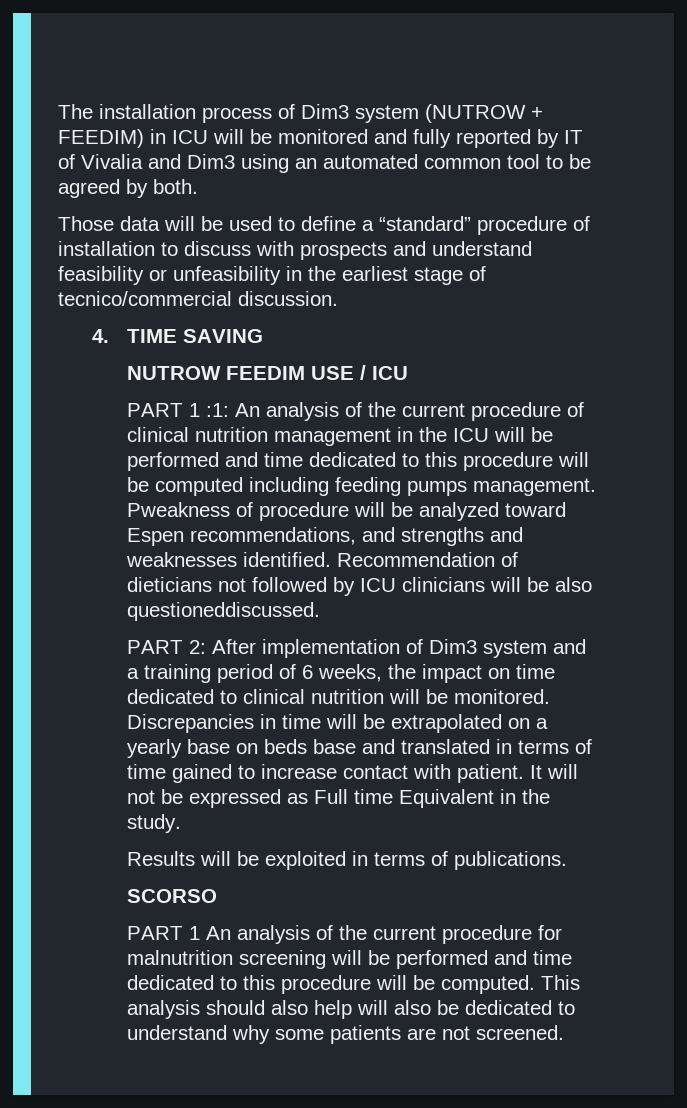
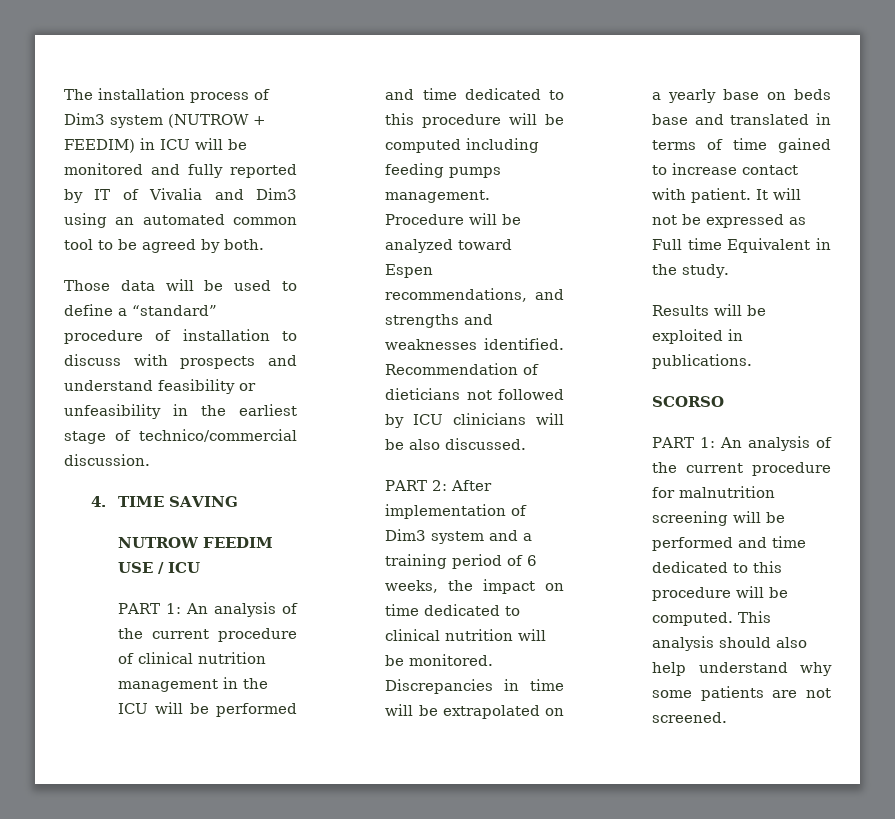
[58,291,232,306] tecnico/commercial -> [139,429,297,442] technico/commercial
[188,403,229,417] 1 :1: -> [166,603,182,614] 1:
[126,502,349,521] Pweakness of procedure -> [385,214,465,225] Procedure
[126,602,320,621] questioneddiscussed. -> [445,438,527,450] discussed.
[373,851,448,866] terms of -> (744, 335) none
[188,926,200,940] 1 -> [700,437,716,448] 1:
[356,1000,575,1015] will also be dedicated to -> (687, 669) none

